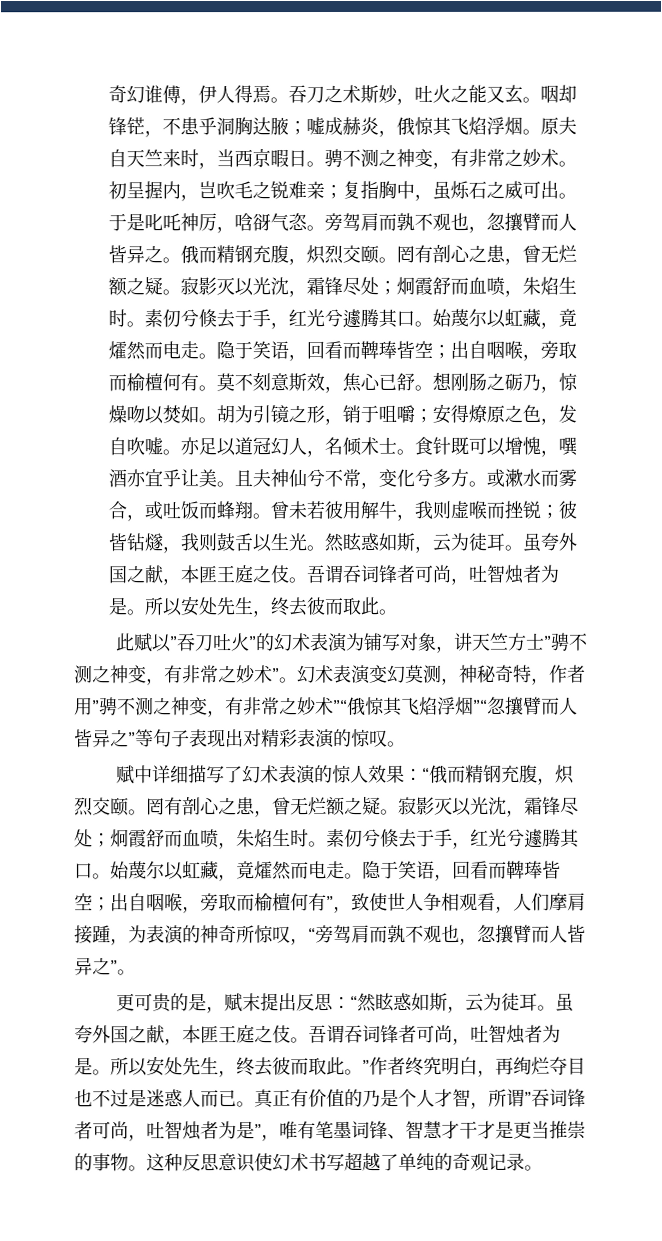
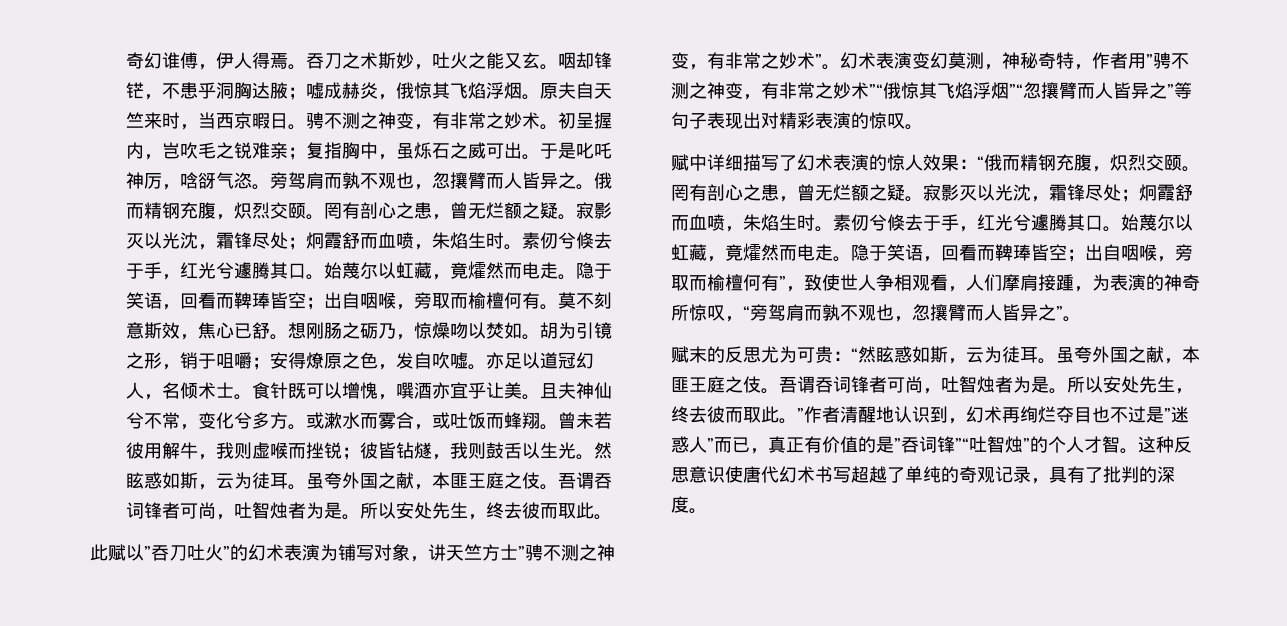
[115,992,334,1014] 更可贵的是，赋末提出反思 -> [671,346,833,363] 赋末的反思尤为可贵
[405,1056,496,1077] 终究明白， -> [840,406,1002,424] 清醒地认识到，幻术
[146,1088,586,1109] [74,1120,586,1142] [74,1153,129,1172] 迷惑人而已。真正有价值的乃是个人才智，所谓”吞词锋者可尚，吐智烛者为是”，唯有笔墨词锋、智慧才干才是更当推崇的事物 -> [1164,406,1189,423] [671,436,1120,454] ”迷惑人”而已，真正有价值的是”吞词锋”“吐智烛”的个人才智
(273, 1162) none -> [743,466,779,483] 唐代
(525, 1161) none -> [1031,466,1175,484] [671,496,689,513] ，具有了批判的深度

